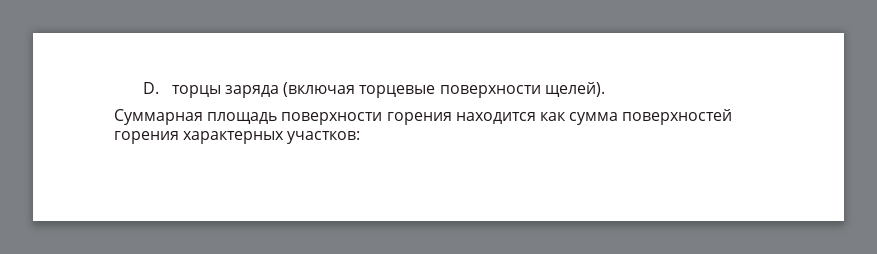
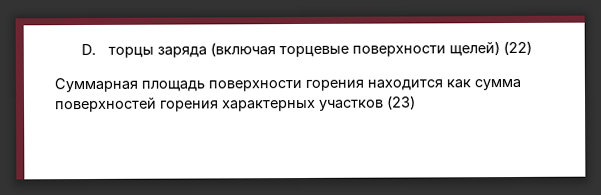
[544,82,605,97] щелей). -> [448,40,532,57] щелей) (22)
[287,131,361,144] участков: -> [319,95,416,111] участков (23)

